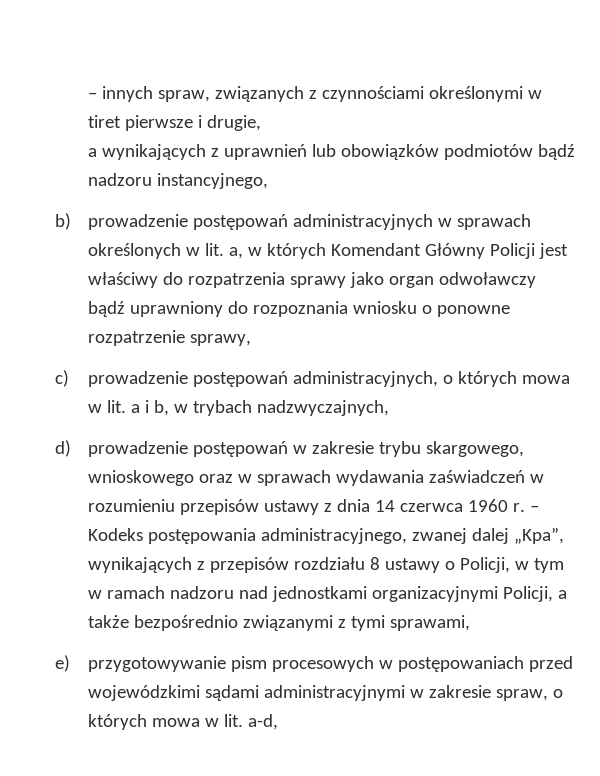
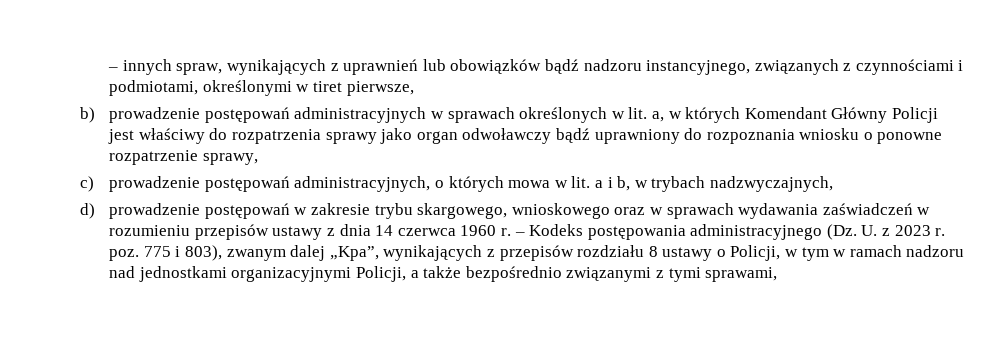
[214,86,542,102] [87,115,261,131] [87,148,97,157] związanych z czynnościami określonymi w tiret pierwsze i drugie, // a -> (223, 69) none
[443,144,533,160] podmiotów -> (542, 66) none
(268, 181) none -> [754,59,964,75] [109,80,414,96] związanych z czynnościami i podmiotami, określonymi w tiret pierwsze,
[260,528,467,544] administracyjnego, zwanej -> [690,224,946,240] [109,245,286,261] administracyjnego (Dz. U. z 2023 r. poz. 775 i 803), zwanym
[55,655,573,672] [87,685,563,701] [87,714,278,730] // e) przygotowywanie pism procesowych w postępowaniach przed wojewódzkimi sądami administracyjnymi w zakresie spraw, o których mowa w lit. a-d, -> (778, 274) none

